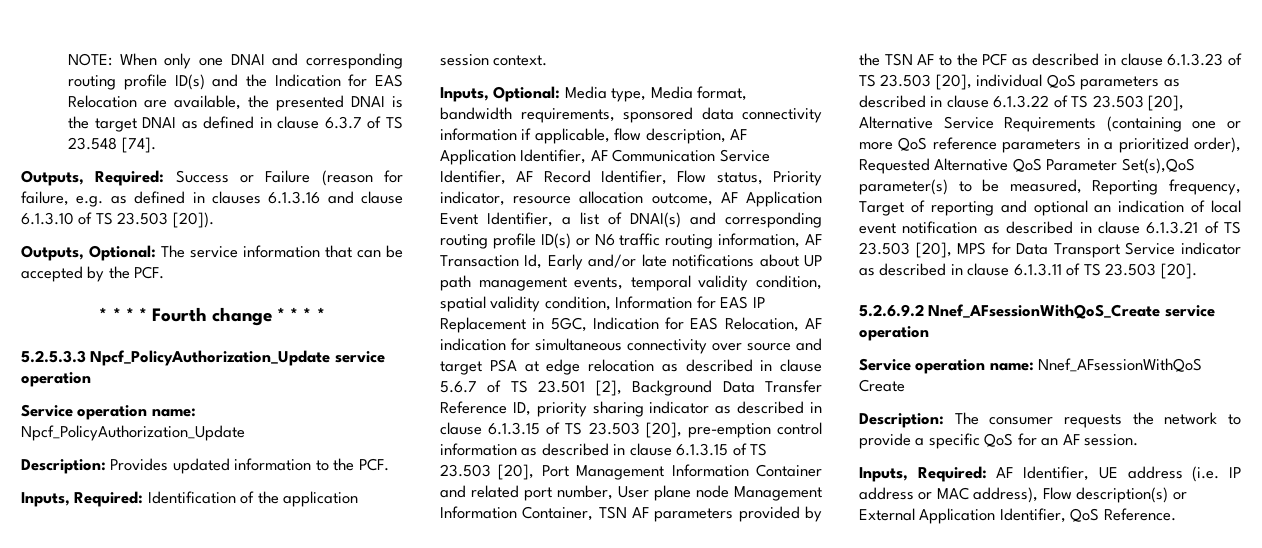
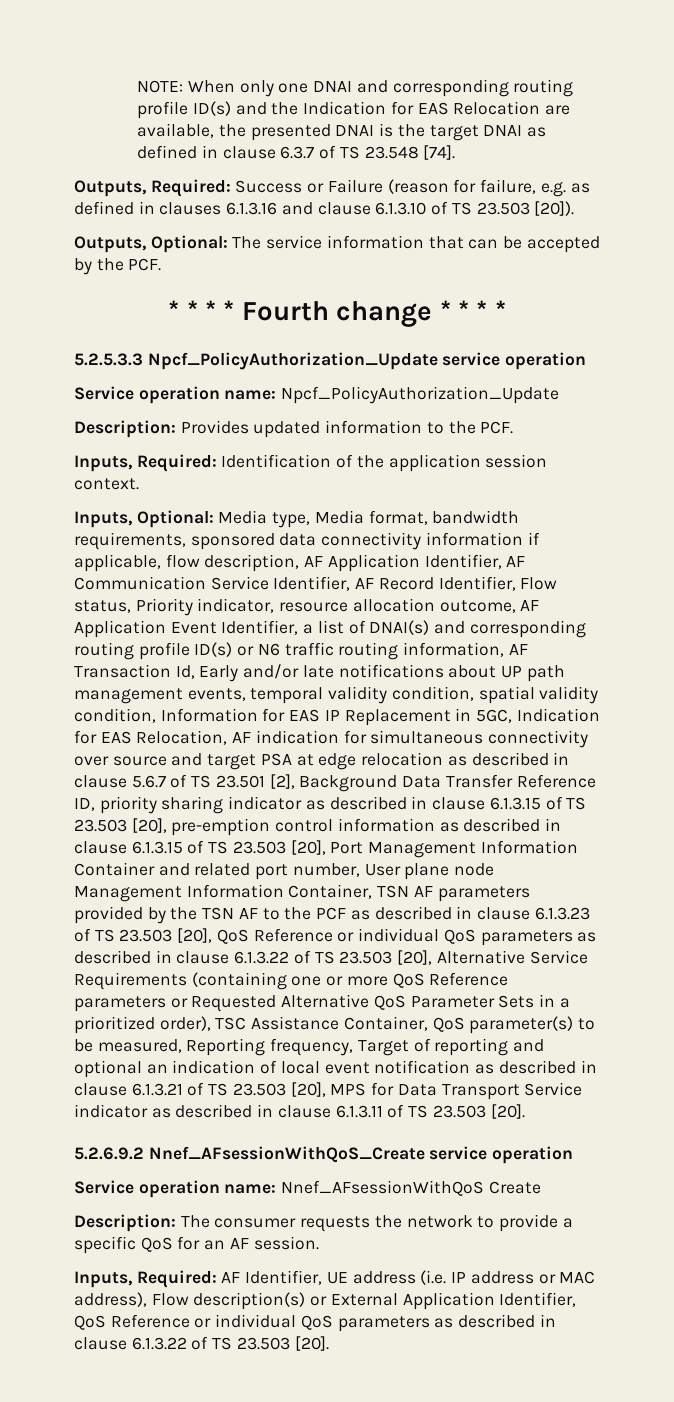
(972, 82) none -> [216,928,355,944] QoS Reference or
[932,137,1241,153] [859,158,1195,174] reference parameters in a prioritized order), Requested Alternative QoS Parameter Set(s),QoS -> [429,972,509,986] [74,994,570,1012] [74,1016,465,1034] Reference parameters or Requested Alternative QoS Parameter Sets in a prioritized order), TSC Assistance Container, QoS
[1103,508,1176,521] Reference. -> [110,1314,556,1332] [74,1336,329,1351] Reference or individual QoS parameters as described in clause 6.1.3.22 of TS 23.503 [20].

